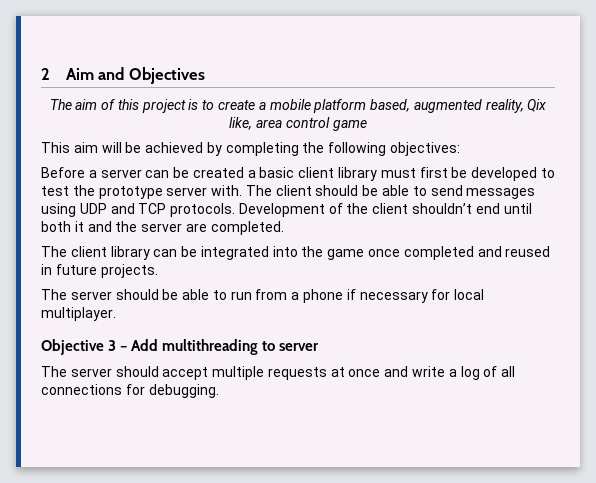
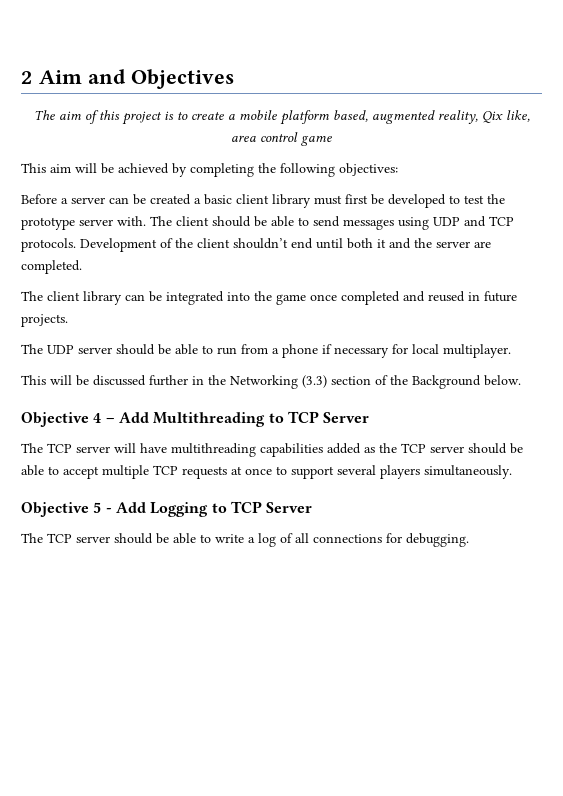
(67, 294) none -> [47,345,74,354] UDP
[41,339,320,355] [41,366,159,377] // Objective 3 – Add multithreading to server // The server should -> [21,375,521,389] [21,411,370,427] [21,443,523,457] [21,465,59,476] // This will be discussed further in the Networking (3.3) section of the Background below. // Objective 4 – Add Multithreading to TCP Server // The TCP server will have multithreading capabilities added as the TCP server should be able to
(265, 373) none -> [153,465,178,475] TCP
[384,366,409,377] and -> [276,465,512,479] [21,501,313,517] [21,533,211,544] to support several players simultaneously. // Objective 5 - Add Logging to TCP Server // The TCP server should be able to

